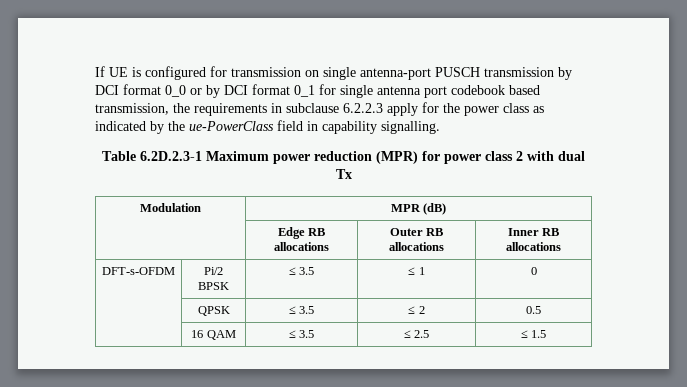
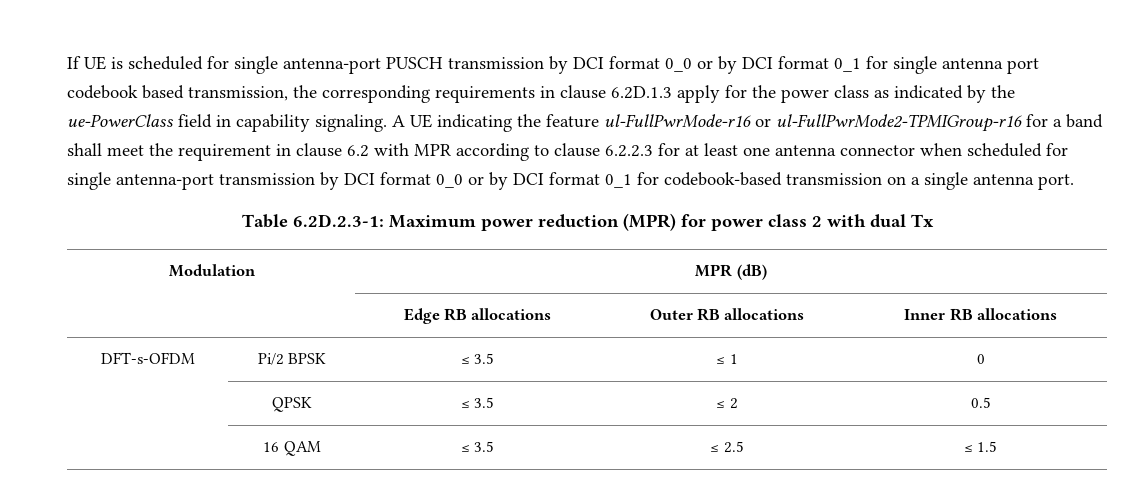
[145,66,319,80] configured for transmission on -> [128,56,229,70] scheduled for
(190, 108) none -> [322,85,430,103] corresponding
[286,103,383,113] subclause 6.2.2.3 -> [560,85,672,99] clause 6.2D.1.3
[381,121,440,134] signalling. -> [315,114,1103,132] [67,143,1068,161] [67,172,1074,190] signaling. A UE indicating the feature ul-FullPwrMode-r16 or ul-FullPwrMode2-TPMIGroup-r16 for a band shall meet the requirement in clause 6.2 with MPR according to clause 6.2.2.3 for at least one antenna connector when scheduled for single antenna-port transmission by DCI format 0_0 or by DCI format 0_1 for codebook-based transmission on a single antenna port.
[140,151,202,161] 6.2D.2.3-1 -> [292,214,384,227] 6.2D.2.3-1:

